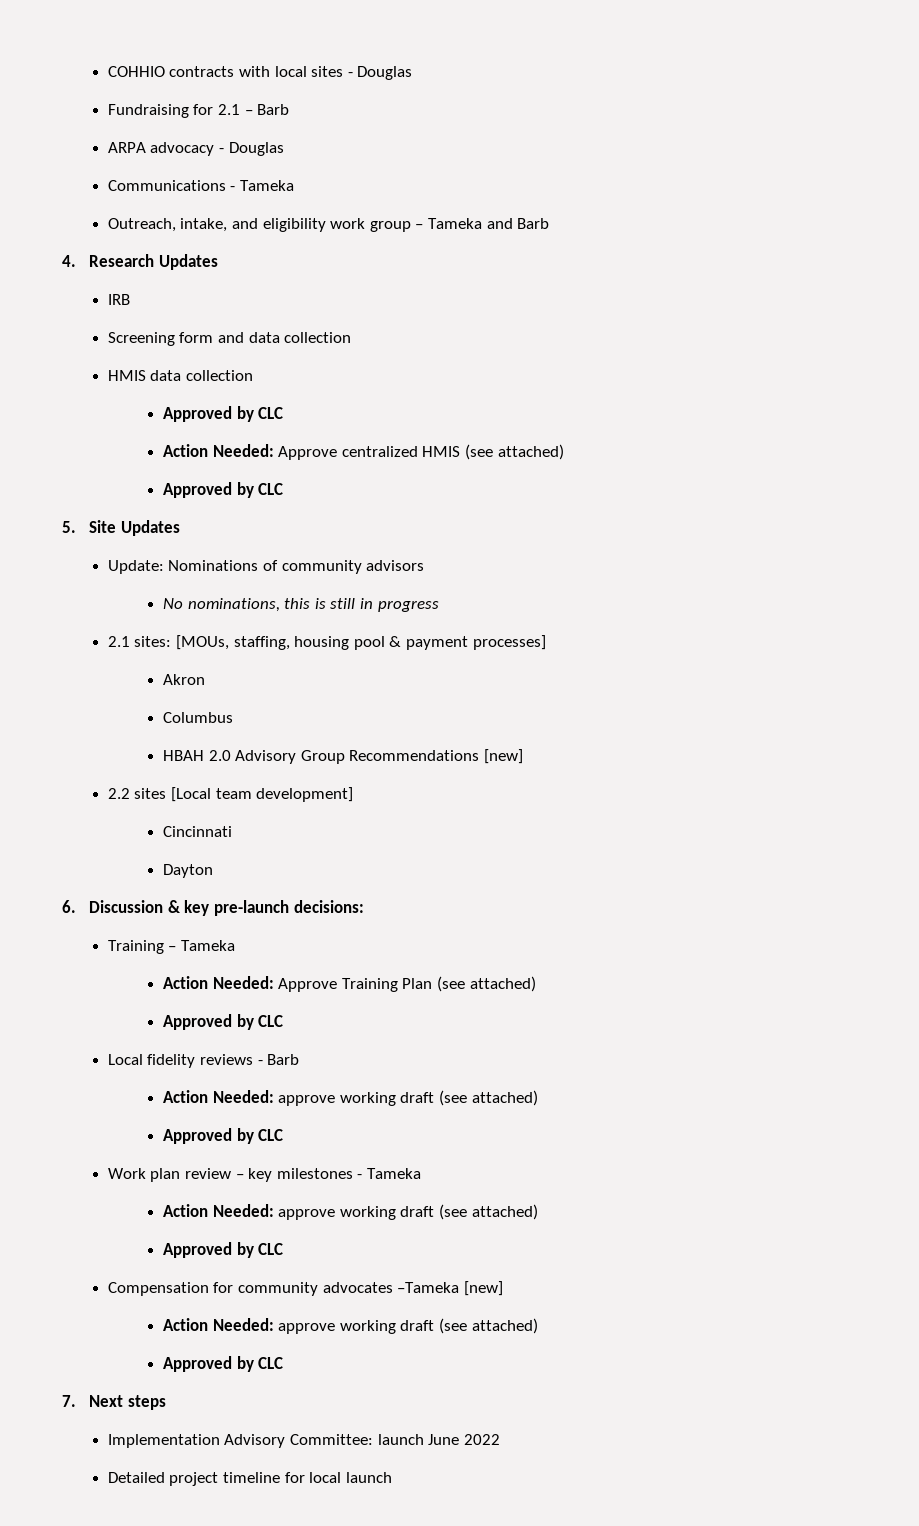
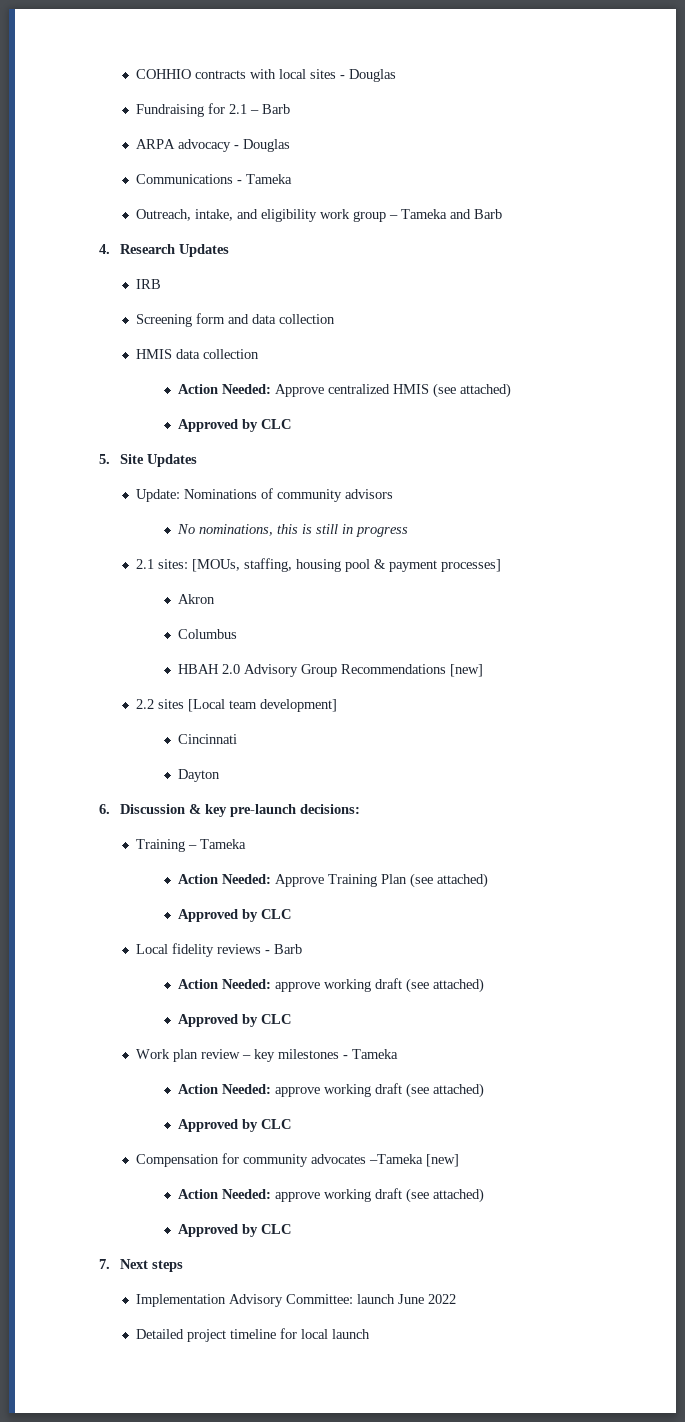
[163,406,284,422] // Approved by CLC -> (259, 354) none

